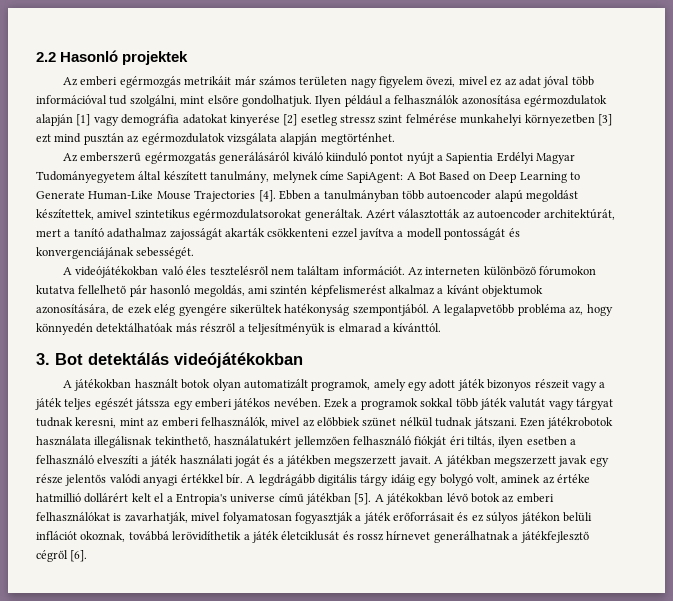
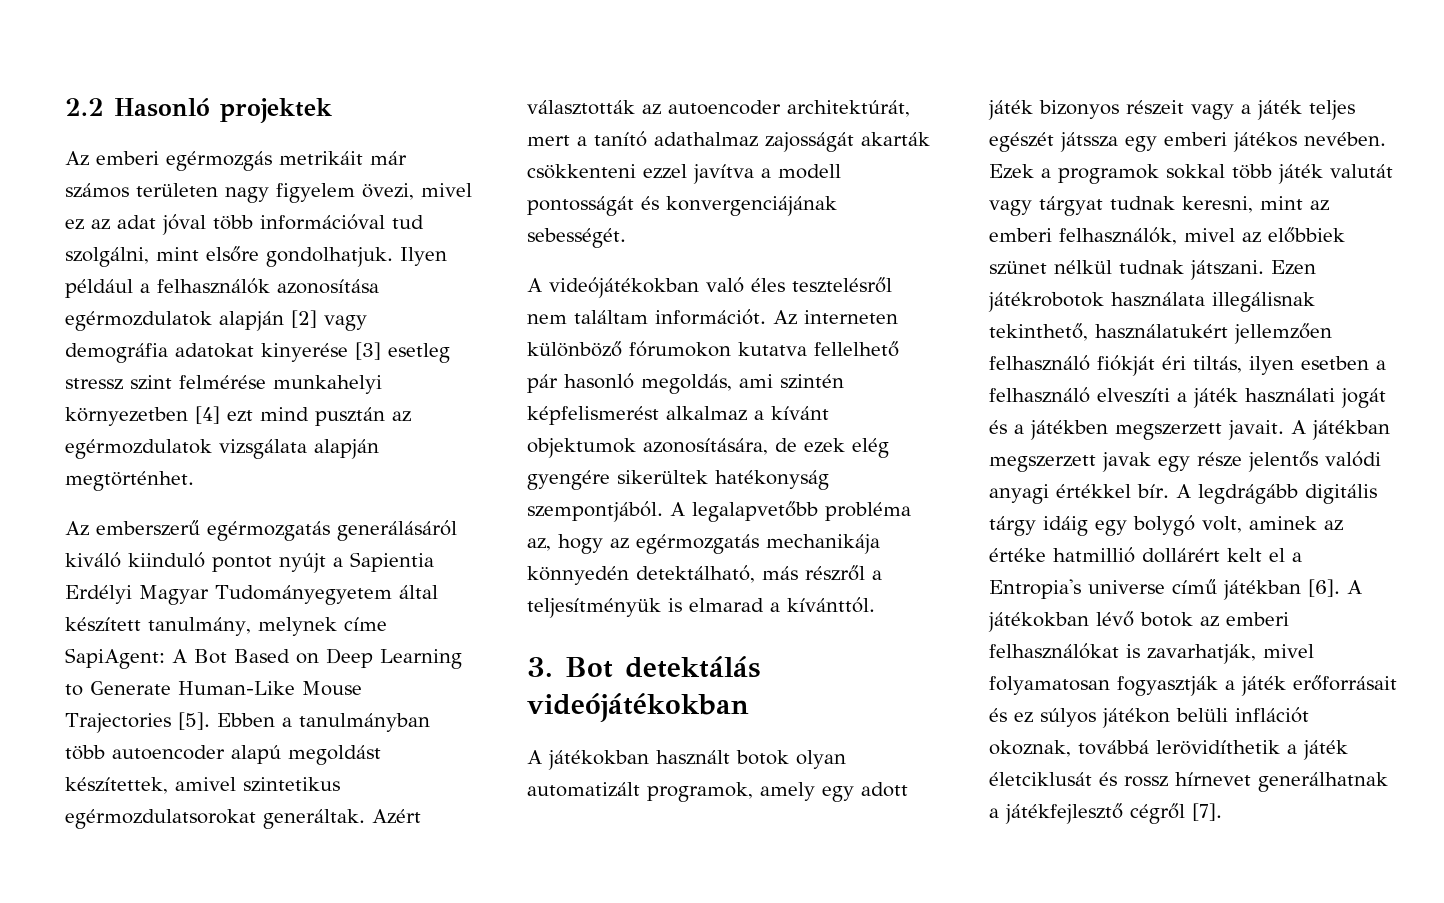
[76,114,91,126] [1] -> [291,310,317,328] [2]
[283,114,298,126] [2] -> [355,342,381,360] [3]
[597,114,612,126] [3] -> [195,406,220,424] [4]
[258,190,276,202] [4]. -> [177,712,210,730] [5].
[36,323,174,335] könnyedén detektálhatóak -> [610,534,880,554] [527,565,755,585] az egérmozgatás mechanikája könnyedén detektálható,
[354,493,372,505] [5]. -> [1308,579,1340,597] [6].
[70,550,88,562] [6]. -> [1192,803,1222,821] [7].

